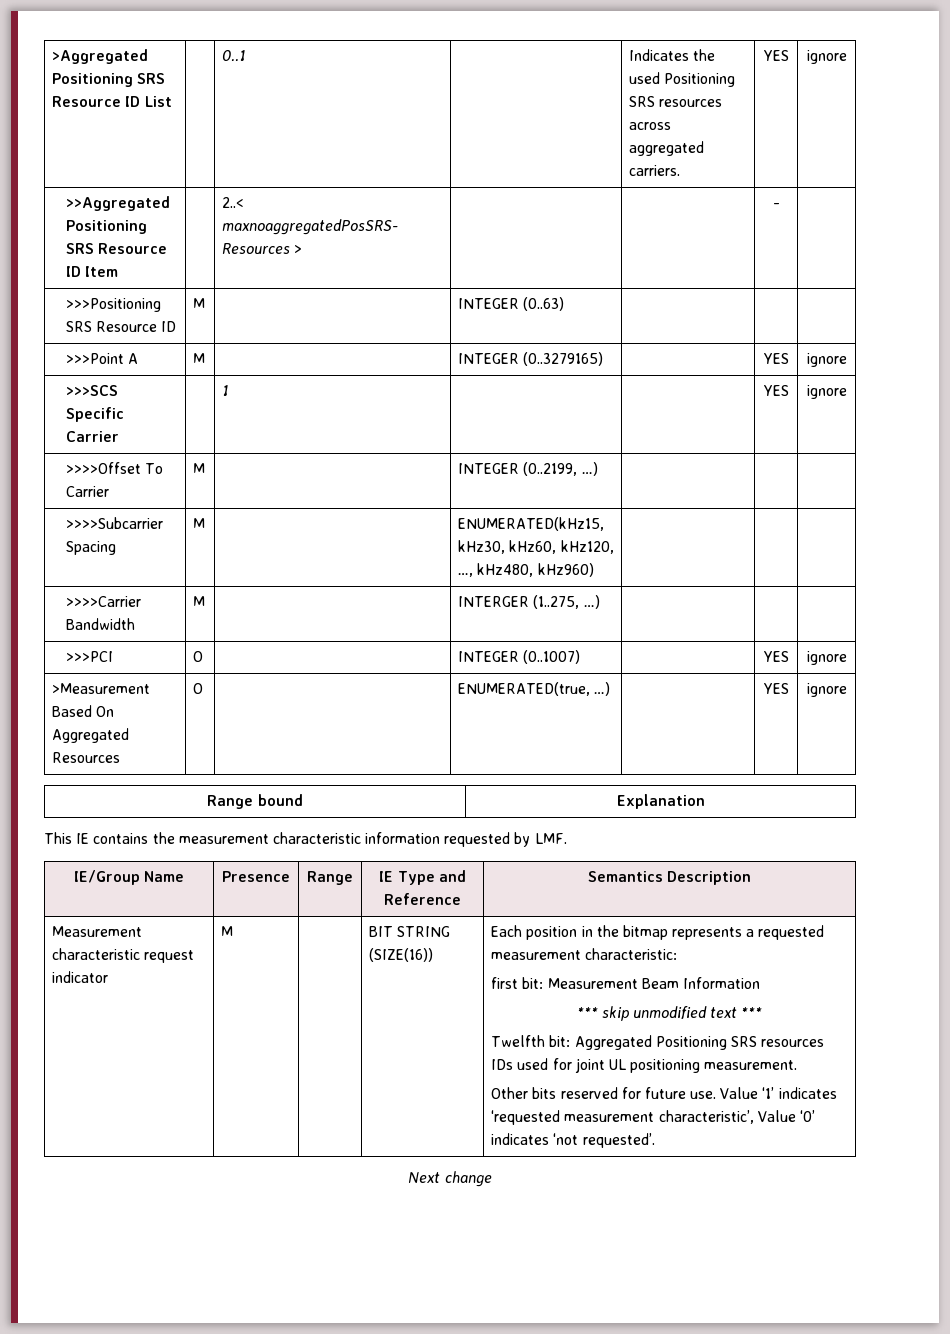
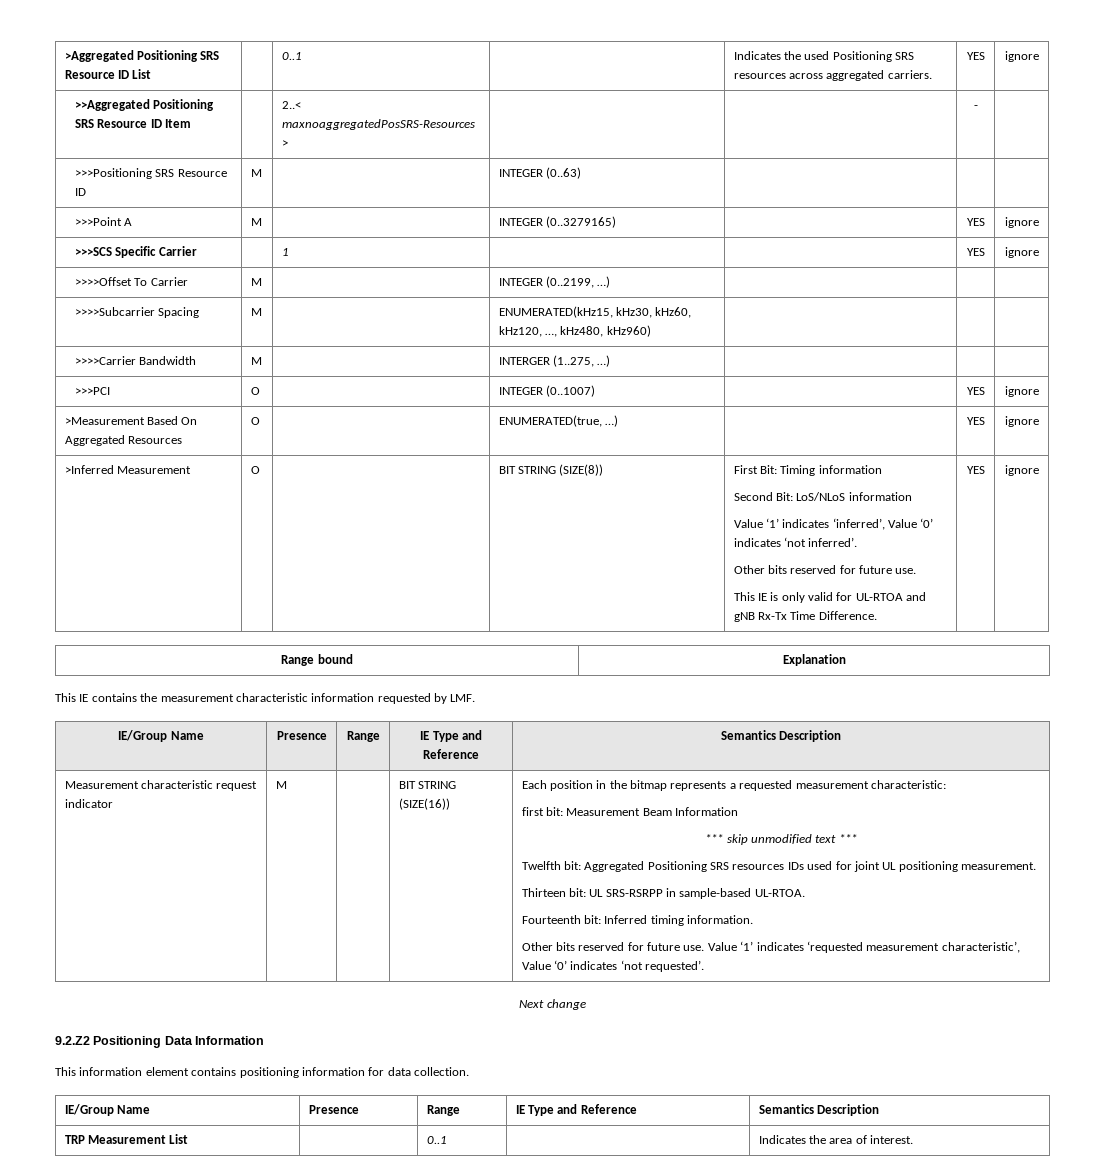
(847, 690) none -> [64,465,191,474] [250,466,260,474] [498,464,604,476] [733,465,882,476] [733,492,912,501] [733,518,934,530] [733,537,858,547] [733,565,917,574] [733,592,927,603] [733,611,877,622] [966,466,985,474] [1004,465,1039,476] // >Inferred Measurement | O | | BIT STRING (SIZE(8)) | First Bit: Timing information // Second Bit: LoS/NLoS information // Value ‘1’ indicates ‘inferred’, Value ‘0’ indicates ‘not inferred’. // Other bits reserved for future use. // This IE is only valid for UL-RTOA and gNB Rx-Tx Time Difference. | YES | ignore
(798, 1065) none -> [521,888,805,899] [521,915,754,926] // Thirteen bit: UL SRS-RSRPP in sample-based UL-RTOA. // Fourteenth bit: Inferred timing information.
(492, 1179) none -> [55,1036,265,1048] [55,1067,469,1078] [64,1104,150,1116] [308,1105,359,1114] [426,1105,460,1116] [515,1104,637,1116] [758,1104,879,1116] [64,1134,189,1144] [426,1136,447,1144] [758,1135,914,1144] // 9.2.Z2 Positioning Data Information // This information element contains positioning information for data collection. // IE/Group Name | Presence | Range | IE Type and Reference | Semantics Description // TRP Measurement List | | 0..1 | | Indicates the area of interest.

